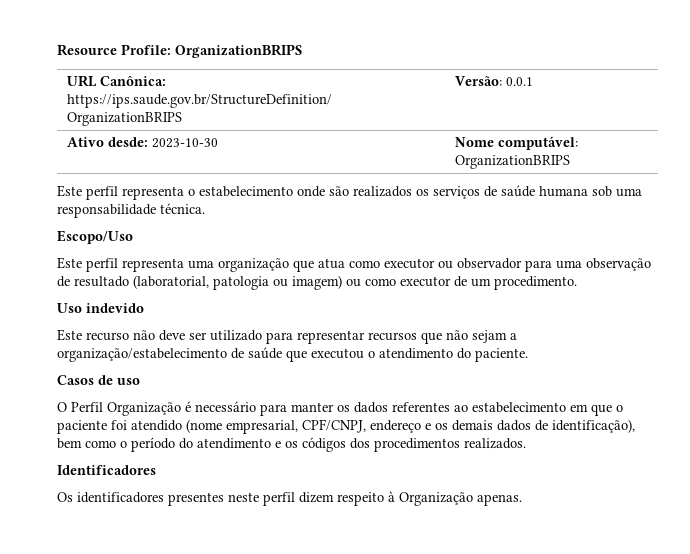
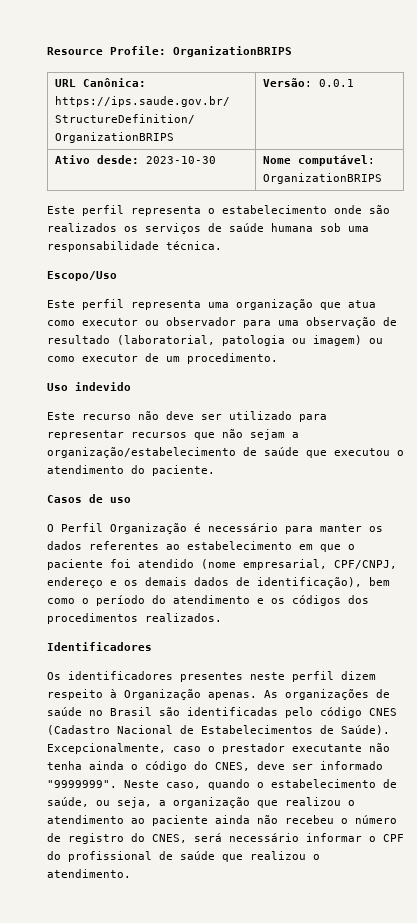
(522, 500) none -> [264,689,390,700] [47,707,397,718] [47,725,390,735] [47,743,390,754] [47,761,383,772] [47,779,397,790] [47,797,355,808] [47,815,397,826] [47,833,404,844] [47,851,320,862] [47,869,131,878] As organizações de saúde no Brasil são identificadas pelo código CNES (Cadastro Nacional de Estabelecimentos de Saúde). Excepcionalmente, caso o prestador executante não tenha ainda o código do CNES, deve ser informado "9999999". Neste caso, quando o estabelecimento de saúde, ou seja, a organização que realizou o atendimento ao paciente ainda não recebeu o número de registro do CNES, será necessário informar o CPF do profissional de saúde que realizou o atendimento.

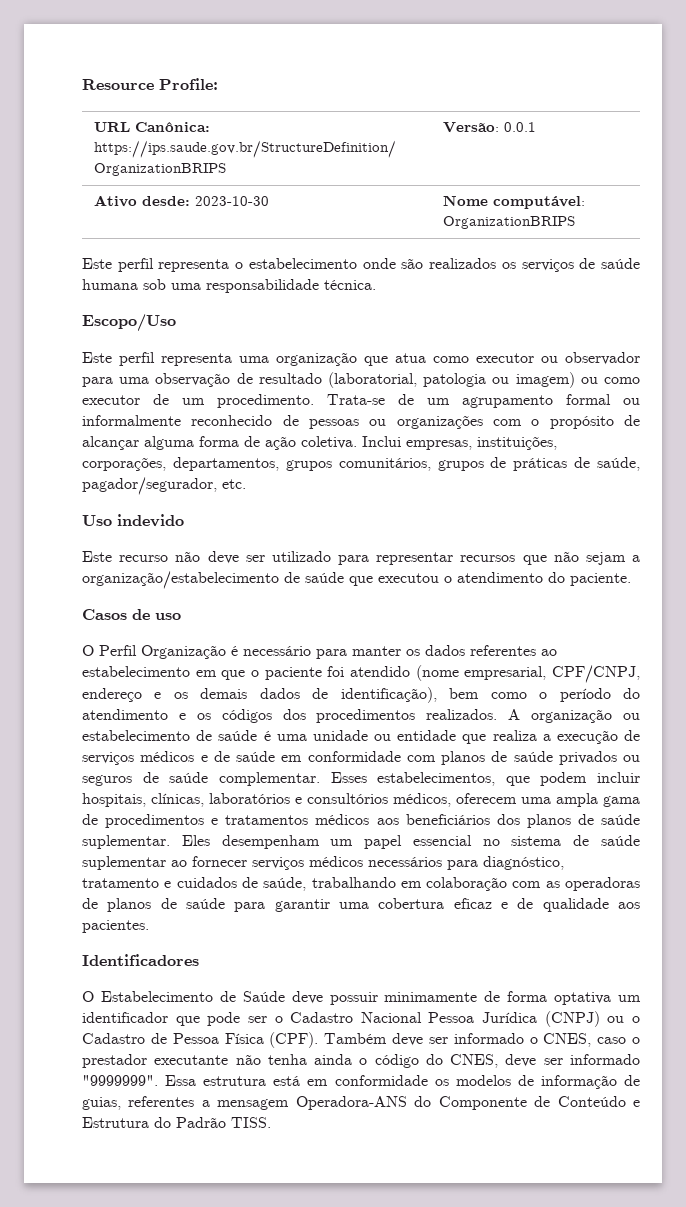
[173,46,292,57] OrganizationBRIPS -> (218, 84) none
(278, 358) none -> [327,394,640,408] [82,415,640,429] [82,436,557,450] [82,457,640,471] [82,477,246,495] Trata-se de um agrupamento formal ou informalmente reconhecido de pessoas ou organizações com o propósito de alcançar alguma forma de ação coletiva. Inclui empresas, instituições, corporações, departamentos, grupos comunitários, grupos de práticas de saúde, pagador/segurador, etc.
[47,642,152,651] [47,671,376,682] [47,689,390,700] [47,707,397,718] [47,725,390,735] [47,743,166,754] // Identificadores // Os identificadores presentes neste perfil dizem respeito à Organização apenas. As organizações de saúde no Brasil são identificadas pelo código CNES (Cadastro Nacional de Estabelecimentos de Saúde). Excepcionalmente, -> [508,709,641,723] [82,730,641,744] [82,751,640,765] [82,772,640,786] [82,793,640,807] [82,814,641,828] [82,835,640,849] [82,856,564,870] [82,877,640,891] [82,898,640,912] [82,920,149,933] [82,954,199,966] [82,991,641,1005] [82,1011,640,1027] [82,1032,592,1048] A organização ou estabelecimento de saúde é uma unidade ou entidade que realiza a execução de serviços médicos e de saúde em conformidade com planos de saúde privados ou seguros de saúde complementar. Esses estabelecimentos, que podem incluir hospitais, clínicas, laboratórios e consultórios médicos, oferecem uma ampla gama de procedimentos e tratamentos médicos aos beneficiários dos planos de saúde suplementar. Eles desempenham um papel essencial no sistema de saúde suplementar ao fornecer serviços médicos necessários para diagnóstico, tratamento e cuidados de saúde, trabalhando em colaboração com as operadoras de planos de saúde para garantir uma cobertura eficaz e de qualidade aos pacientes. // Identificadores // O Estabelecimento de Saúde deve possuir minimamente de forma optativa um identificador que pode ser o Cadastro Nacional Pessoa Jurídica (CNPJ) ou o Cadastro de Pessoa Física (CPF). Também deve ser informado o CNES,
[124,779,397,790] [47,797,355,808] [47,815,397,826] [47,833,404,844] [47,851,320,862] [47,869,131,878] Neste caso, quando o estabelecimento de saúde, ou seja, a organização que realizou o atendimento ao paciente ainda não recebeu o número de registro do CNES, será necessário informar o CPF do profissional de saúde que realizou o atendimento. -> [165,1075,641,1089] [82,1096,641,1110] [82,1117,271,1128] Essa estrutura está em conformidade os modelos de informação de guias, referentes a mensagem Operadora-ANS do Componente de Conteúdo e Estrutura do Padrão TISS.

